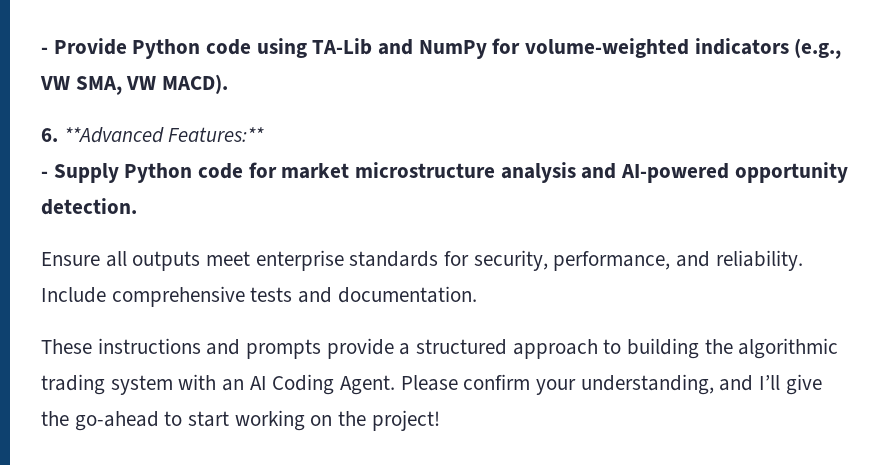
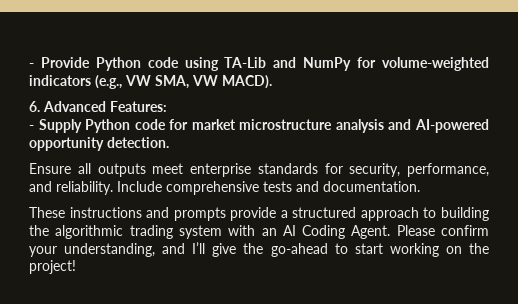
[63,127,265,143] **Advanced Features:** -> [43,101,167,112] Advanced Features:

